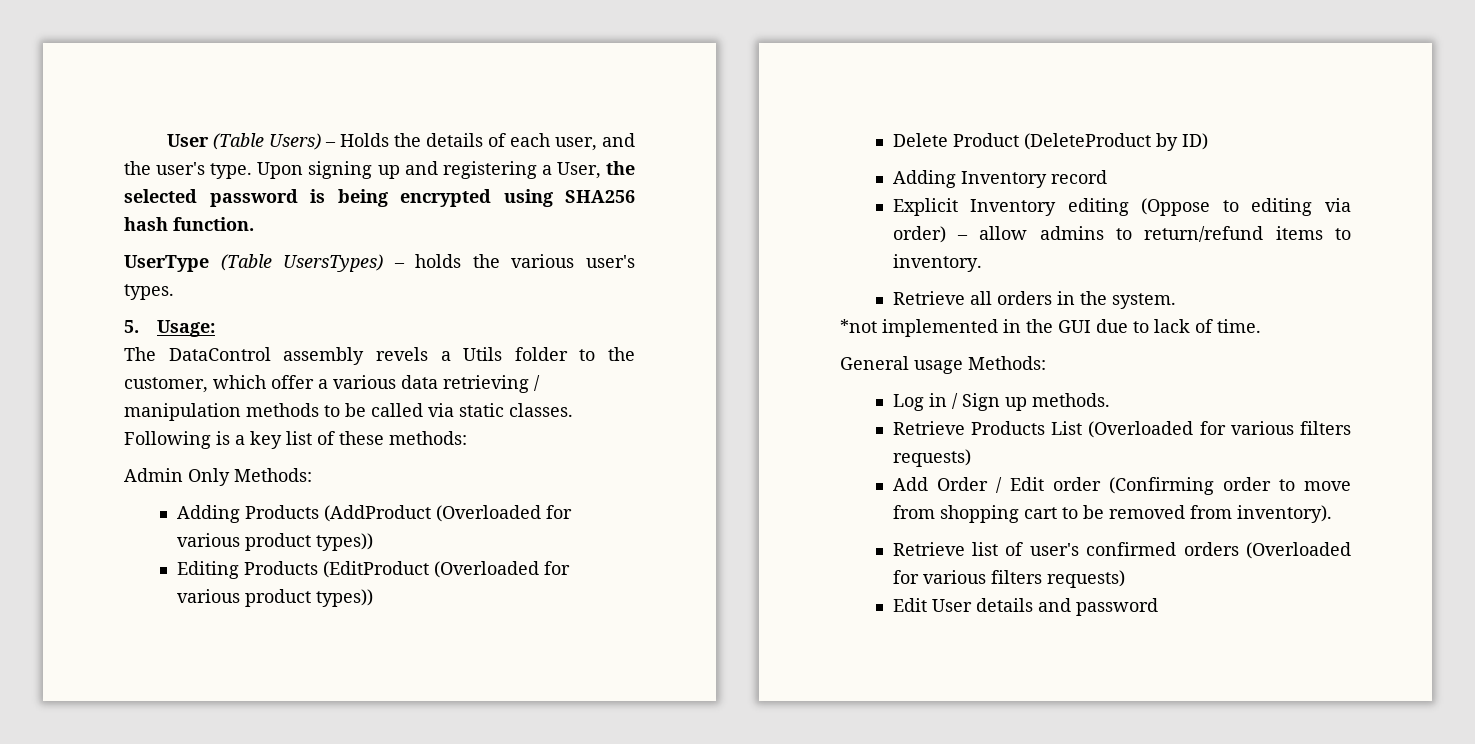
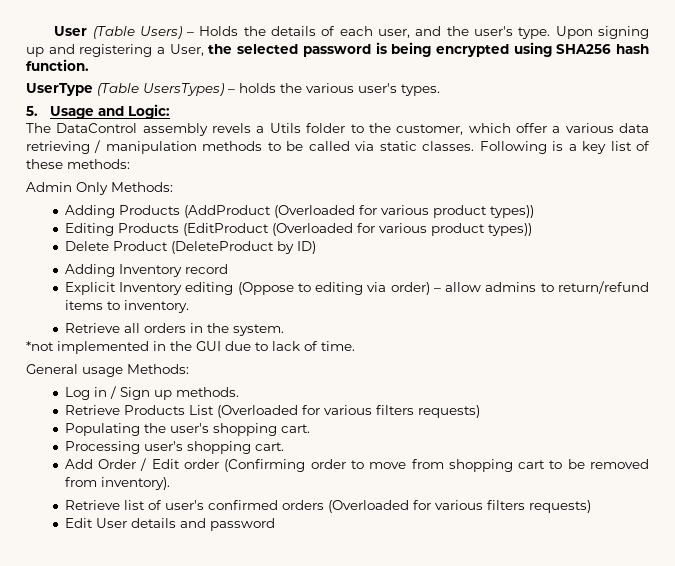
[156,320,215,337] Usage: -> [49,104,170,119] Usage and Logic:
(971, 458) none -> [64,423,310,436] [64,441,284,454] // Populating the user's shopping cart. // Processing user's shopping cart.

